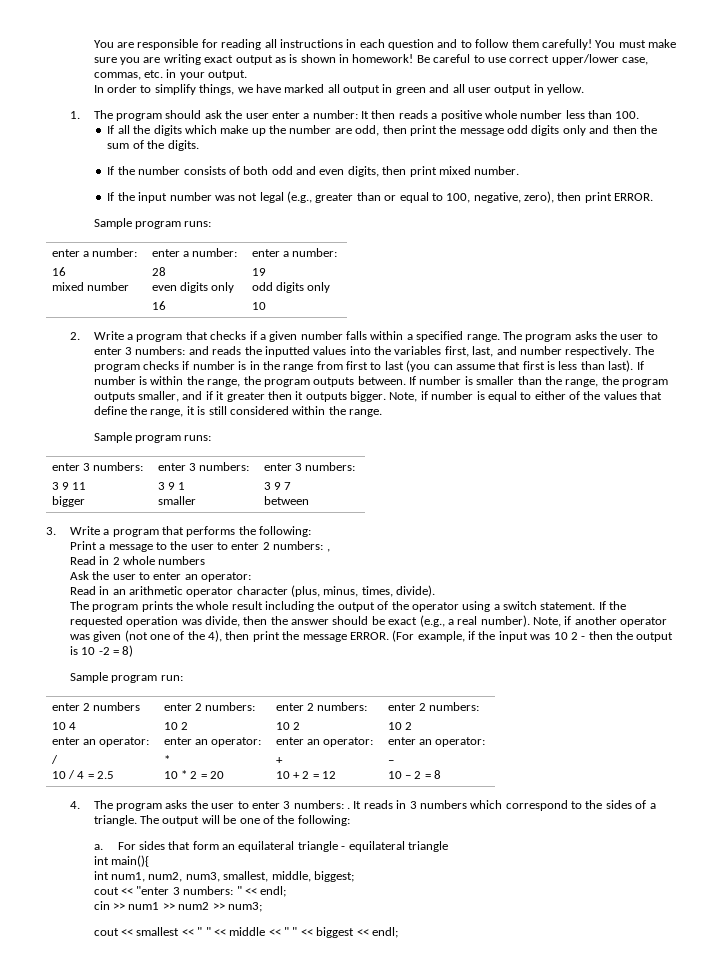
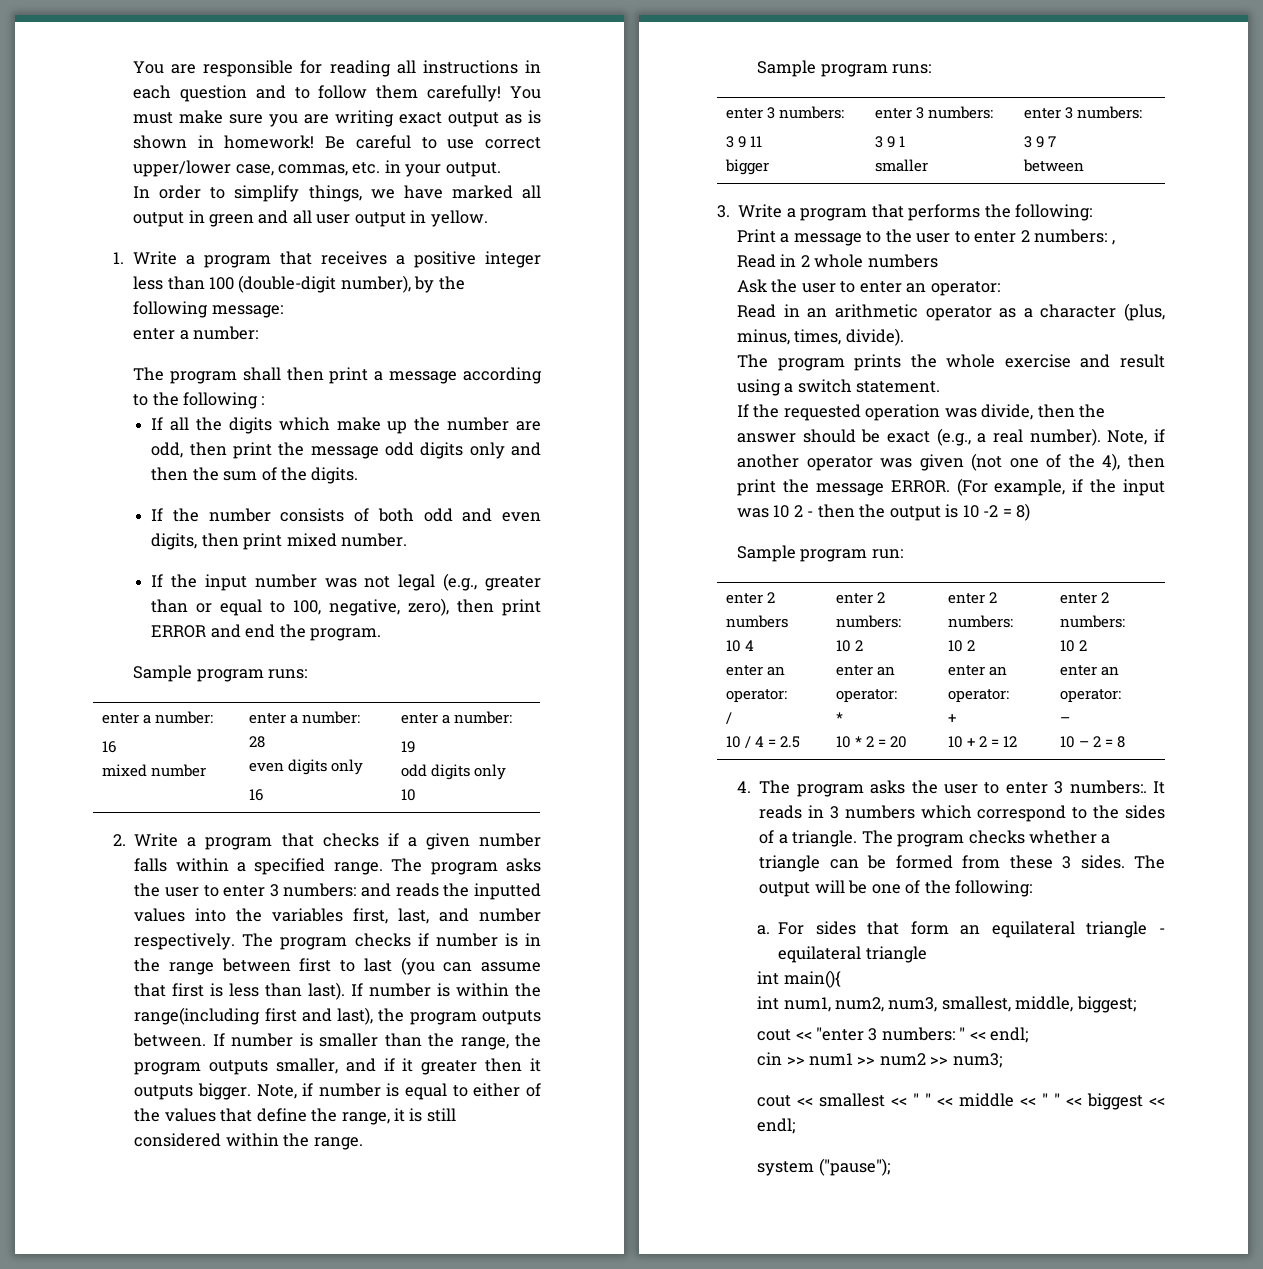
[93,110,640,121] The program should ask the user enter a number: It then reads a positive whole number less than 100. -> [133,251,542,268] [133,275,465,293] [133,301,283,318] [133,326,258,340] [133,367,542,384] [133,392,265,409] Write a program that receives a positive integer less than 100 (double-digit number), by the following message: // enter a number: // The program shall then print a message according to the following :
[614,193,654,201] ERROR. -> [151,624,382,641] ERROR and end the program.
[316,361,343,370] from -> [221,958,291,972] between
[207,379,241,387] range, -> [134,1007,374,1025] range(including first and last),
(234, 592) none -> [999,308,1033,318] as a
[231,601,459,612] result including the output of the operator -> [1004,354,1165,368] exercise and result
(596, 606) none -> (941, 387) //
[293,800,351,809] numbers: . -> [1069,780,1147,794] numbers:.
(160, 819) none -> [897,830,1111,847] [759,855,1165,872] program checks whether a triangle can be formed from these 3 sides. The
(398, 932) none -> [757,1158,890,1176] // system ("pause");

